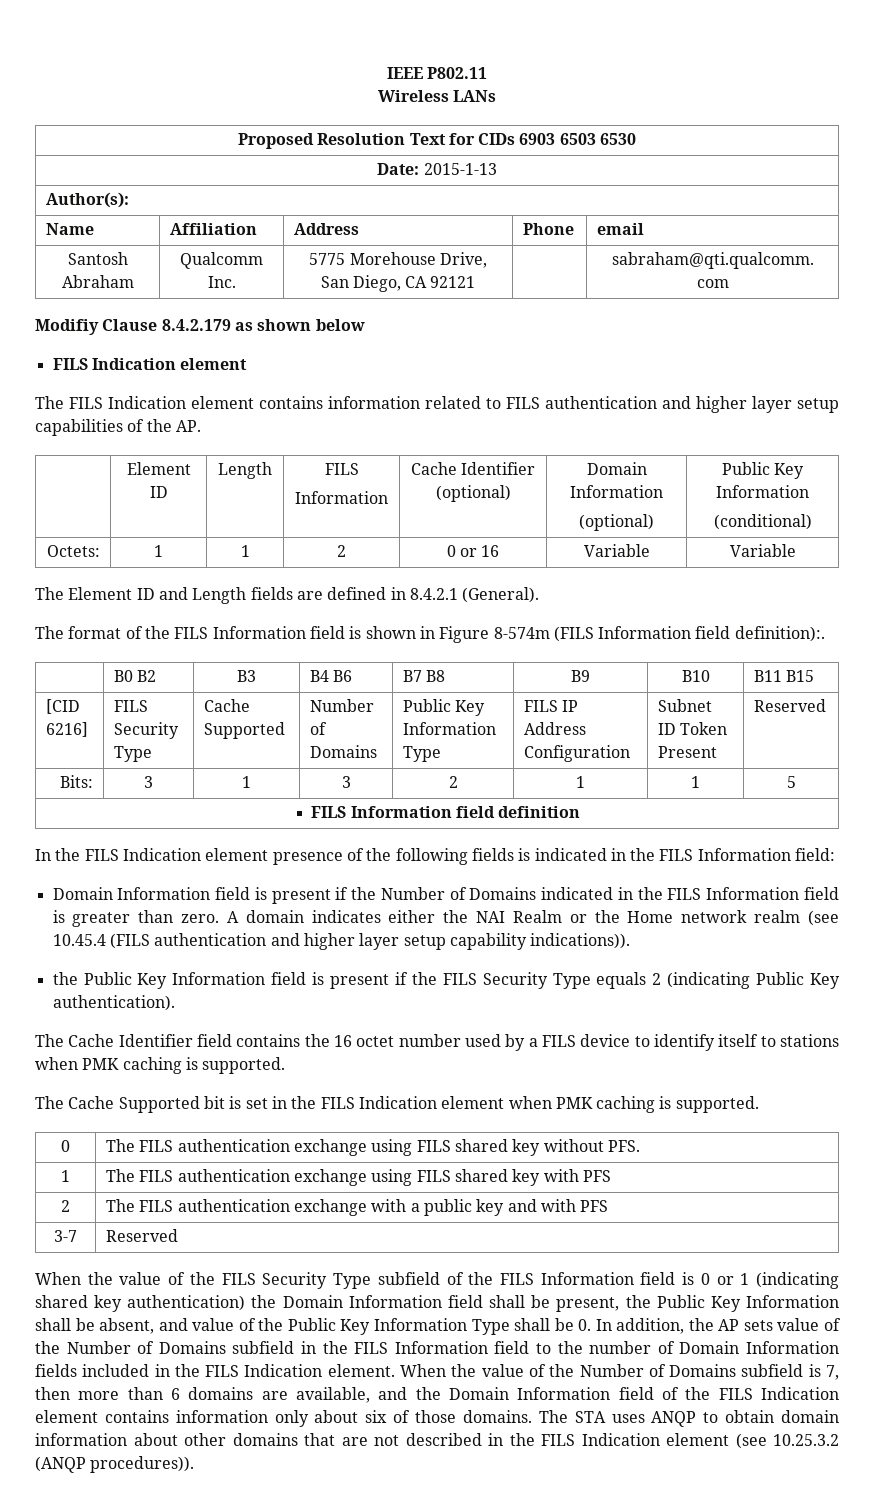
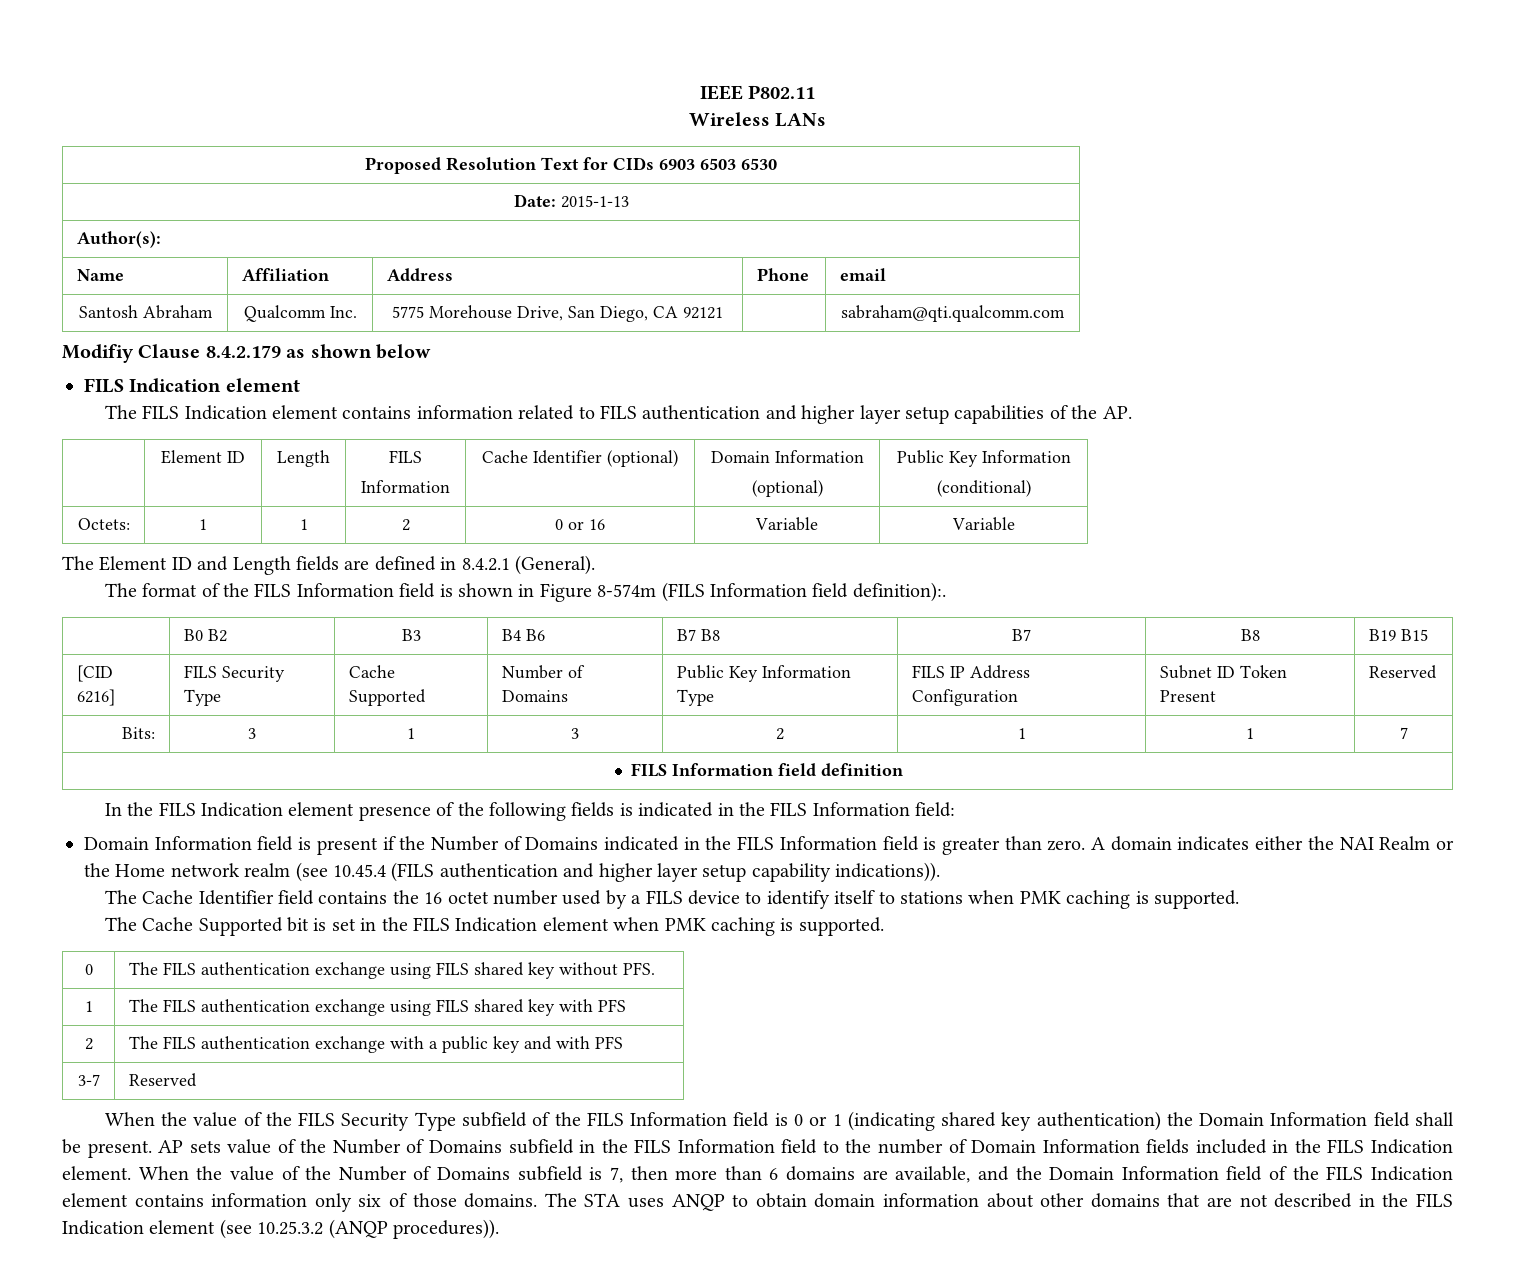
[571,670,590,682] [681,670,710,682] [753,670,782,682] B9 | B10 | B11 -> [1012,629,1031,641] [1240,629,1260,641] [1368,629,1396,641] B7 | B8 | B19
[786,776,796,788] 5 -> [1399,727,1408,739] 7
[52,972,840,989] [52,995,175,1011] // the Public Key Information field is present if the FILS Security Type equals 2 (indicating Public Key authentication). -> (941, 872) none
[556,1295,840,1312] [35,1318,714,1335] present, the Public Key Information shall be absent, and value of the Public Key Information Type shall be 0. In addition, the -> [87,1140,152,1158] present.
[314,1410,359,1423] about -> (352, 1202) none

